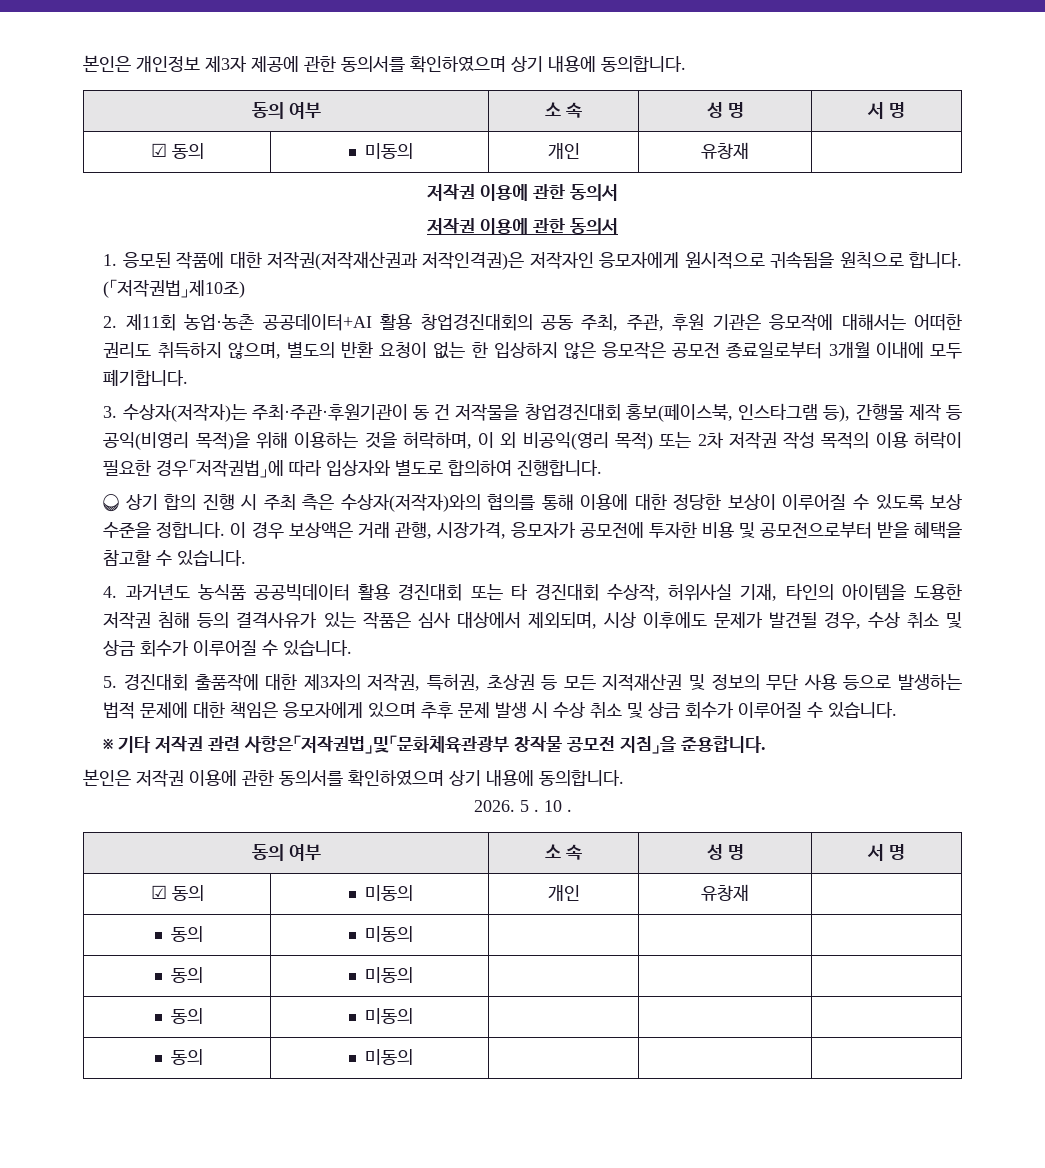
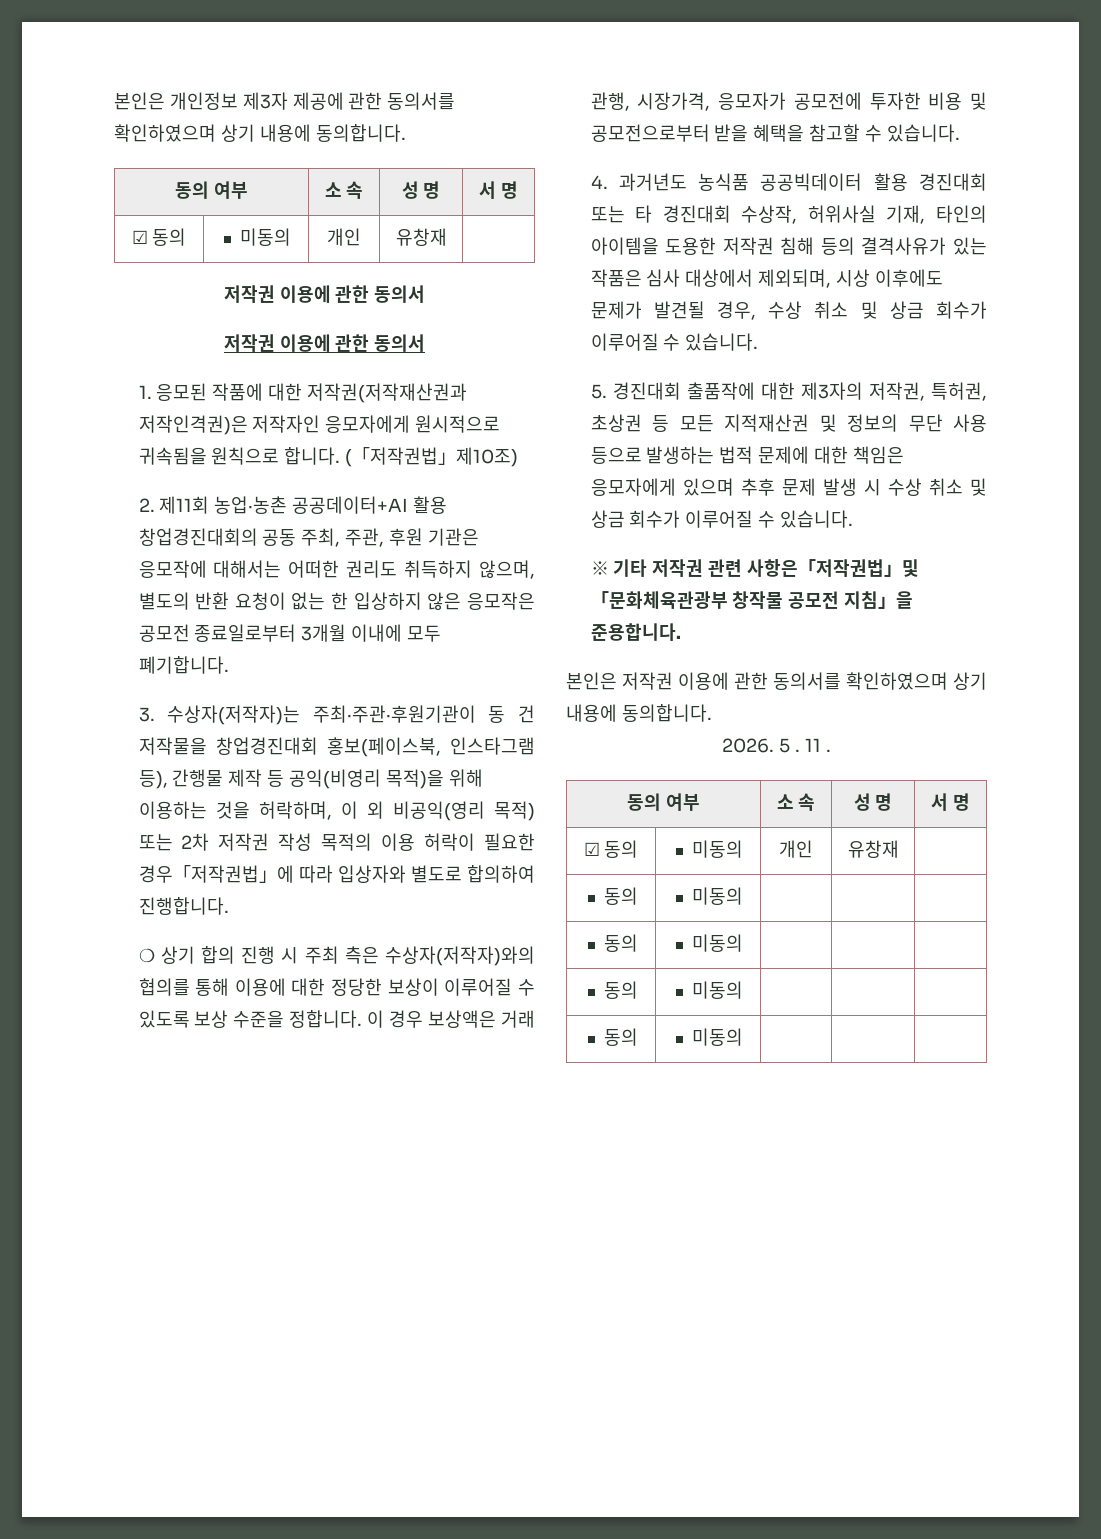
[543,800,562,812] 10 -> [804,738,821,752] 11

